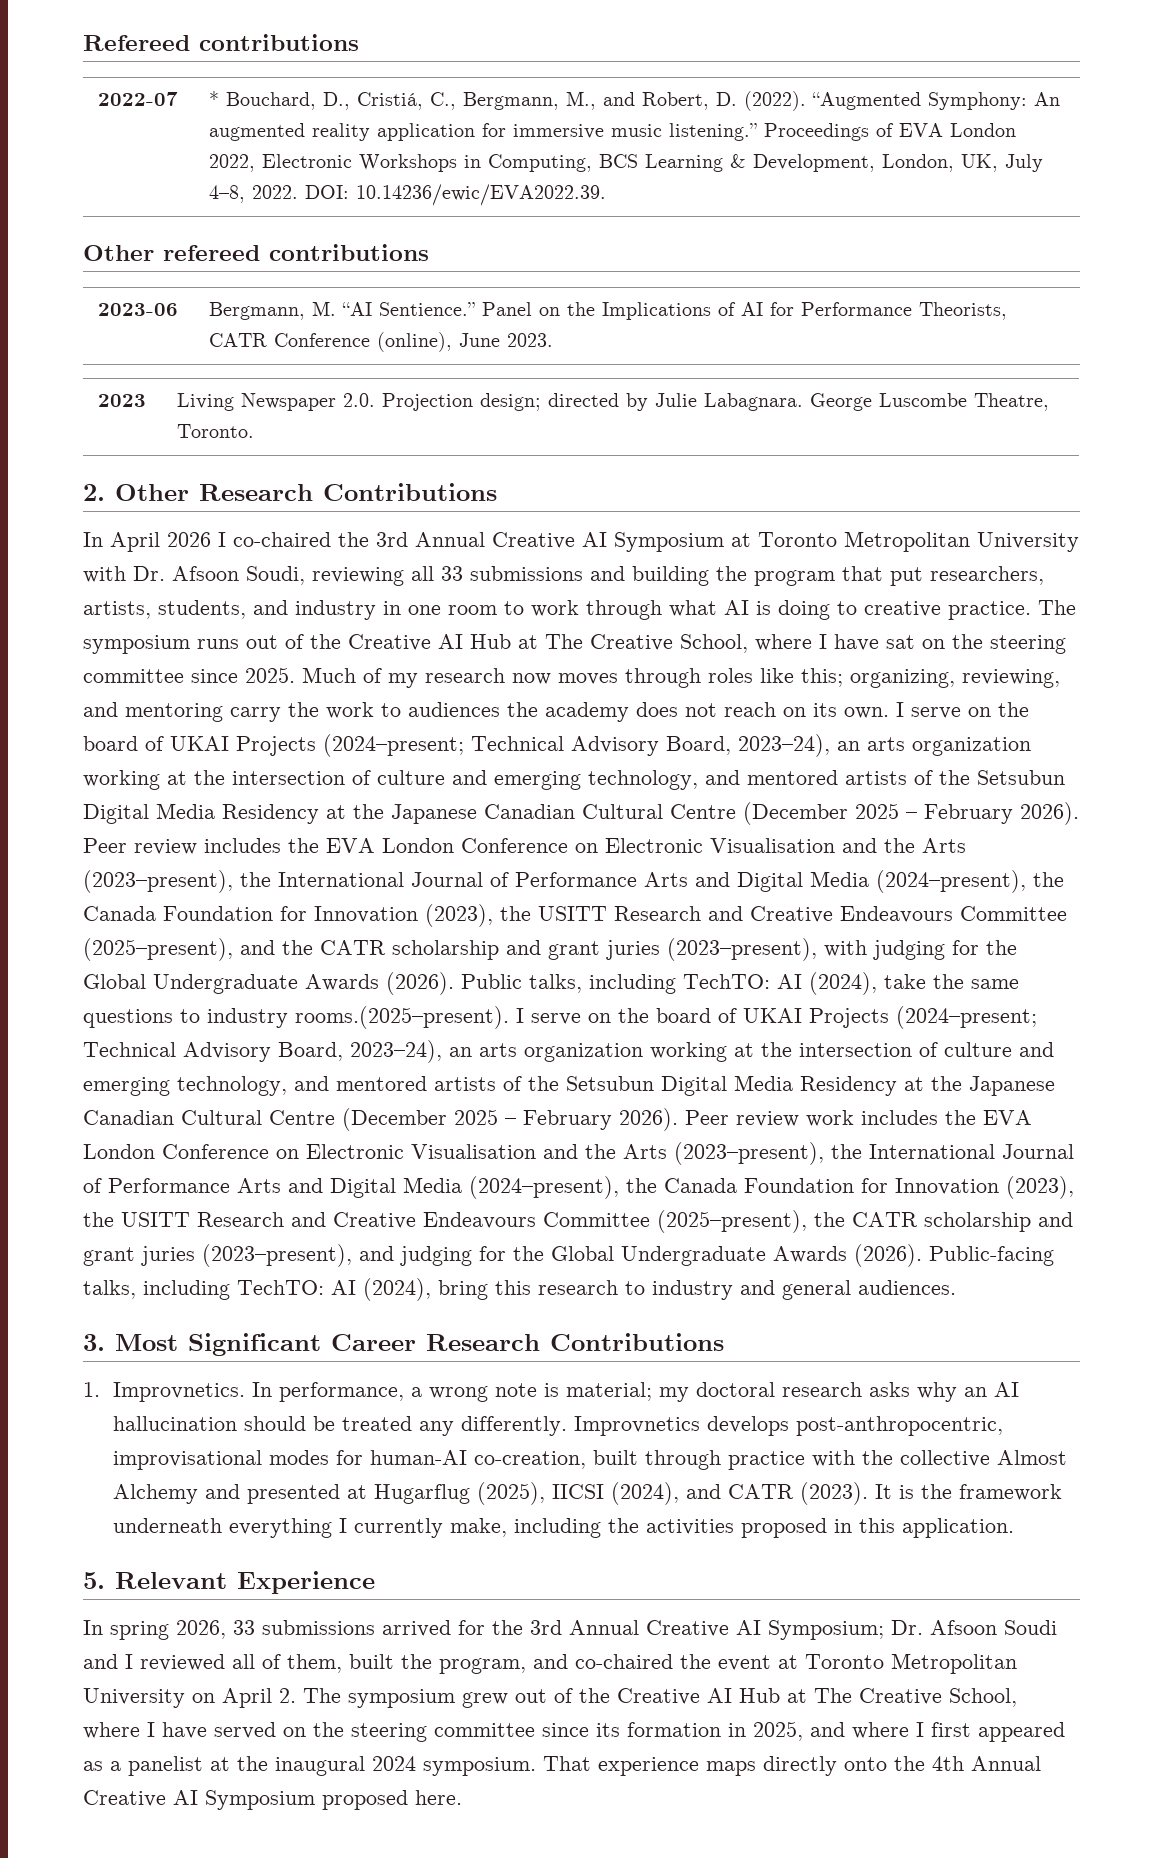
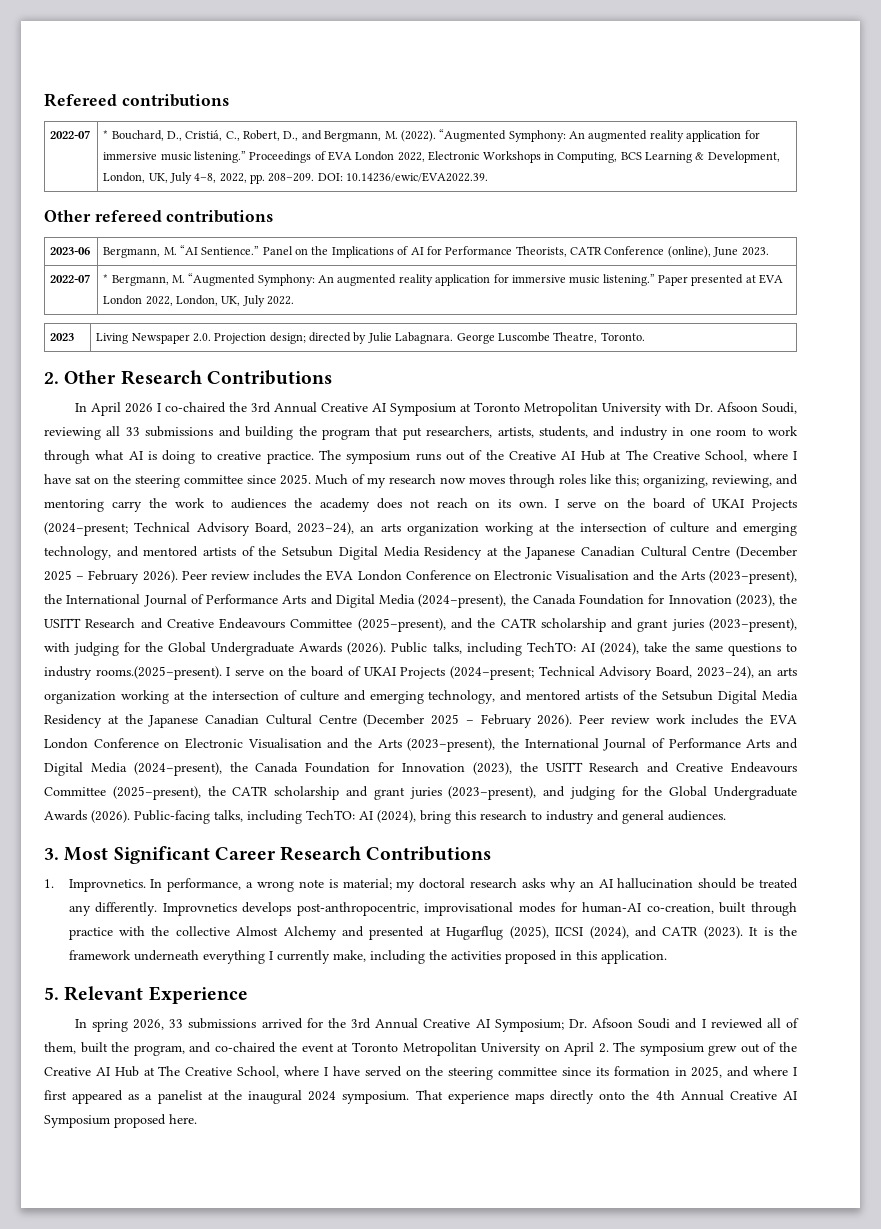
[463,91,738,110] Bergmann, M., and Robert, D. -> [243,130,398,142] Robert, D., and Bergmann, M.
[252,185,299,199] 2022. -> [219,173,315,184] 2022, pp. 208–209.
(554, 340) none -> [50,274,91,283] [103,273,784,286] [103,295,295,307] // 2022-07 | * Bergmann, M. “Augmented Symphony: An augmented reality application for immersive music listening.” Paper presented at EVA London 2022, London, UK, July 2022.

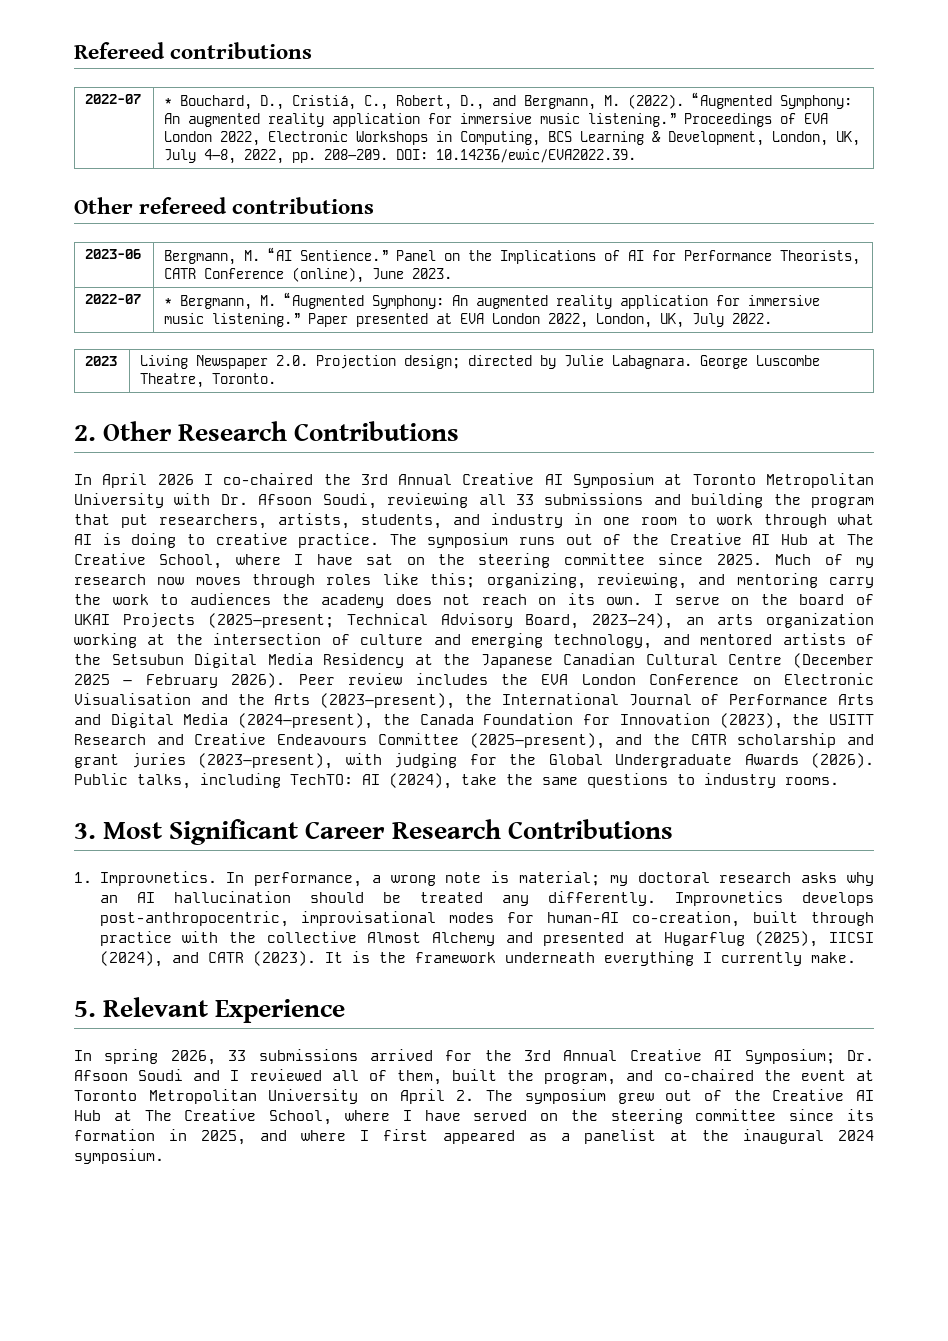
[44,522,128,536] (2024–present; -> [207,613,334,628] (2025–present;
[95,666,797,680] [44,690,799,704] [44,714,797,728] [44,738,798,752] [44,762,797,776] [44,786,798,800] [44,810,726,824] rooms.(2025–present). I serve on the board of UKAI Projects (2024–present; Technical Advisory Board, 2023–24), an arts organization working at the intersection of culture and emerging technology, and mentored artists of the Setsubun Digital Media Residency at the Japanese Canadian Cultural Centre (December 2025 – February 2026). Peer review work includes the EVA London Conference on Electronic Visualisation and the Arts (2023–present), the International Journal of Performance Arts and Digital Media (2024–present), the Canada Foundation for Innovation (2023), the USITT Research and Creative Endeavours Committee (2025–present), the CATR scholarship and grant juries (2023–present), and judging for the Global Undergraduate Awards (2026). Public-facing talks, including TechTO: AI (2024), bring this research to industry and general audiences. -> [785,777,839,785] rooms.
[332,950,667,964] make, including the activities proposed in this application. -> [810,952,856,963] make.
[415,1090,797,1104] [44,1114,197,1128] That experience maps directly onto the 4th Annual Creative AI Symposium proposed here. -> (164, 1156) none

